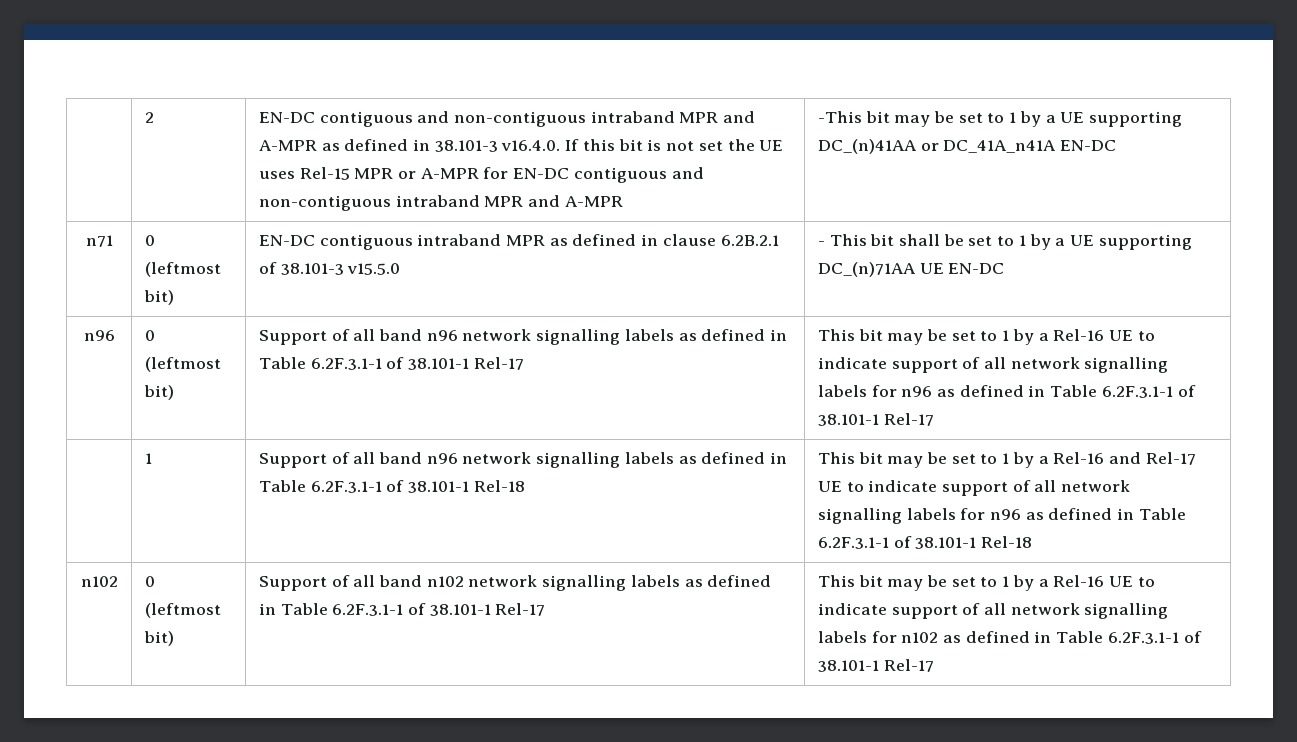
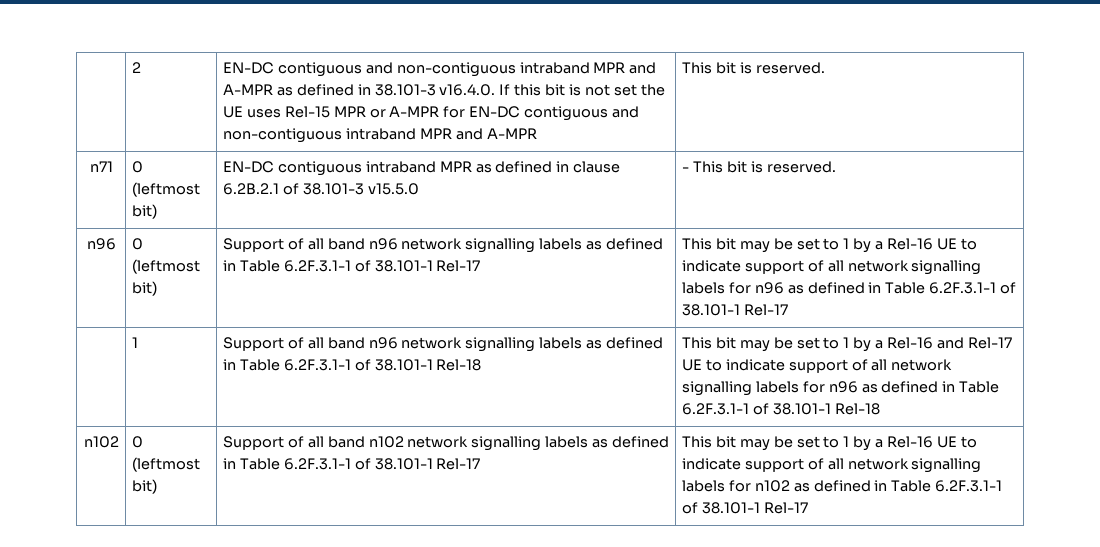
[817,111,1183,127] [817,139,1116,154] -This bit may be set to 1 by a UE supporting DC_(n)41AA or DC_41A_n41A EN-DC -> [681,62,825,74] This bit is reserved.
[898,234,1192,250] [817,262,1005,277] shall be set to 1 by a UE supporting DC_(n)71AA UE EN-DC -> [750,161,836,173] is reserved.

